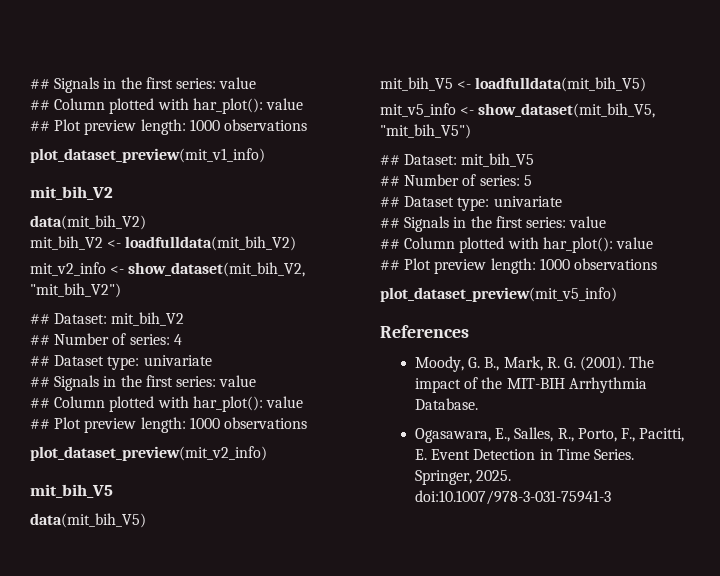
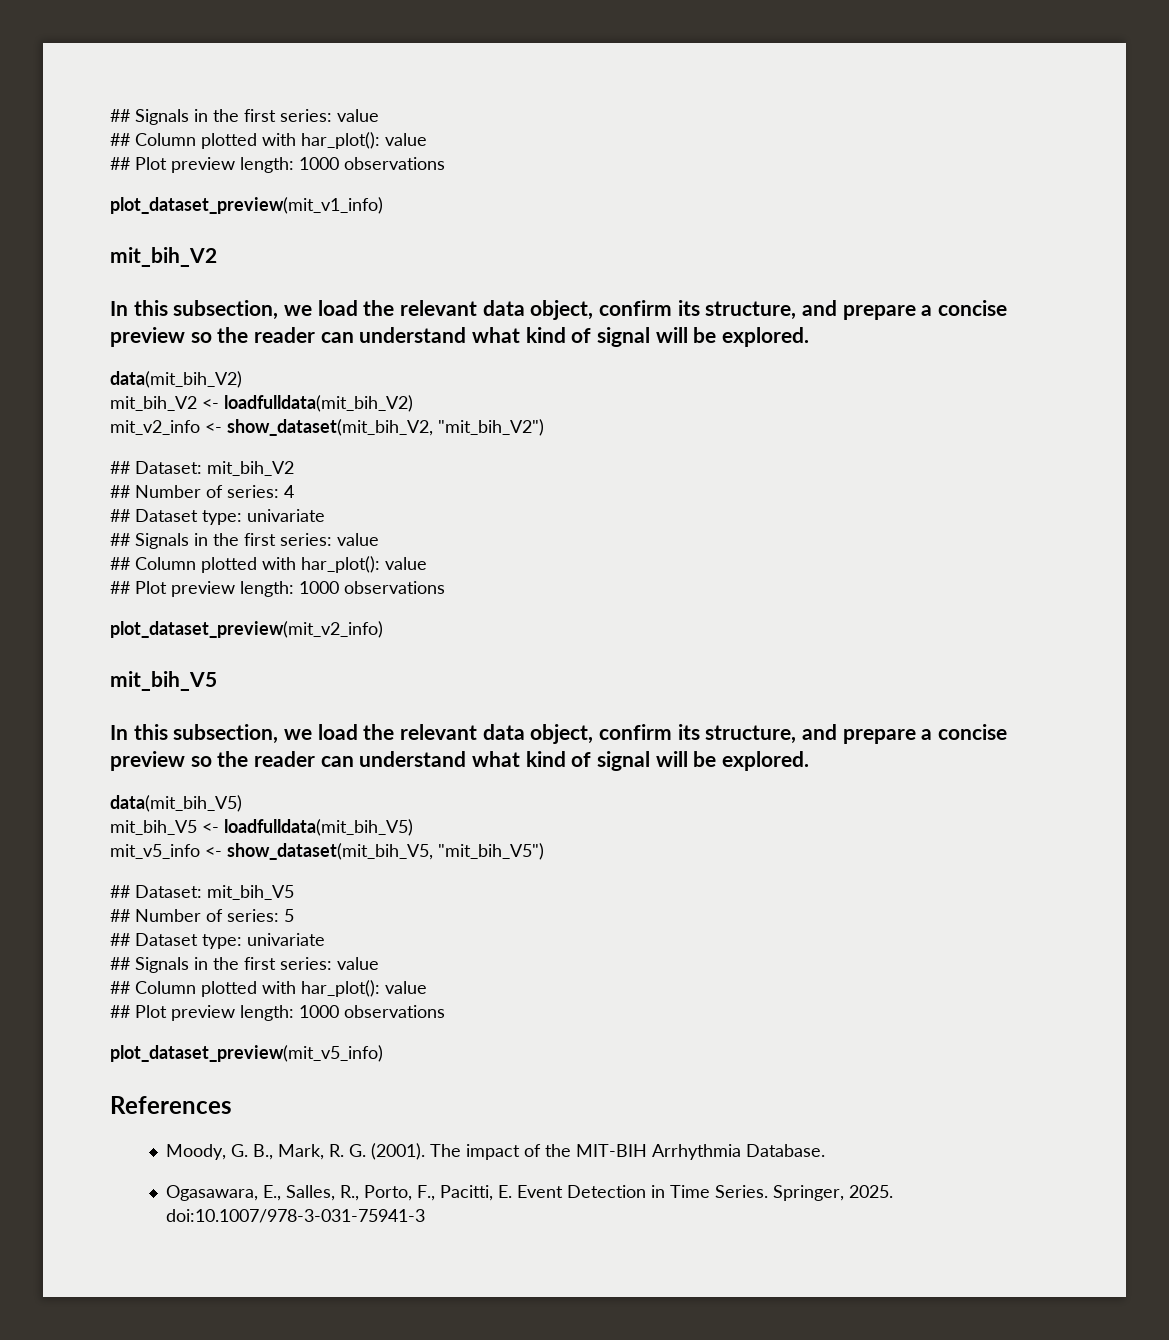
(113, 193) none -> [110,300,1008,320] [110,327,810,347] // In this subsection, we load the relevant data object, confirm its structure, and prepare a concise preview so the reader can understand what kind of signal will be explored.
(113, 491) none -> [110,724,1008,744] [110,751,810,771] // In this subsection, we load the relevant data object, confirm its structure, and prepare a concise preview so the reader can understand what kind of signal will be explored.

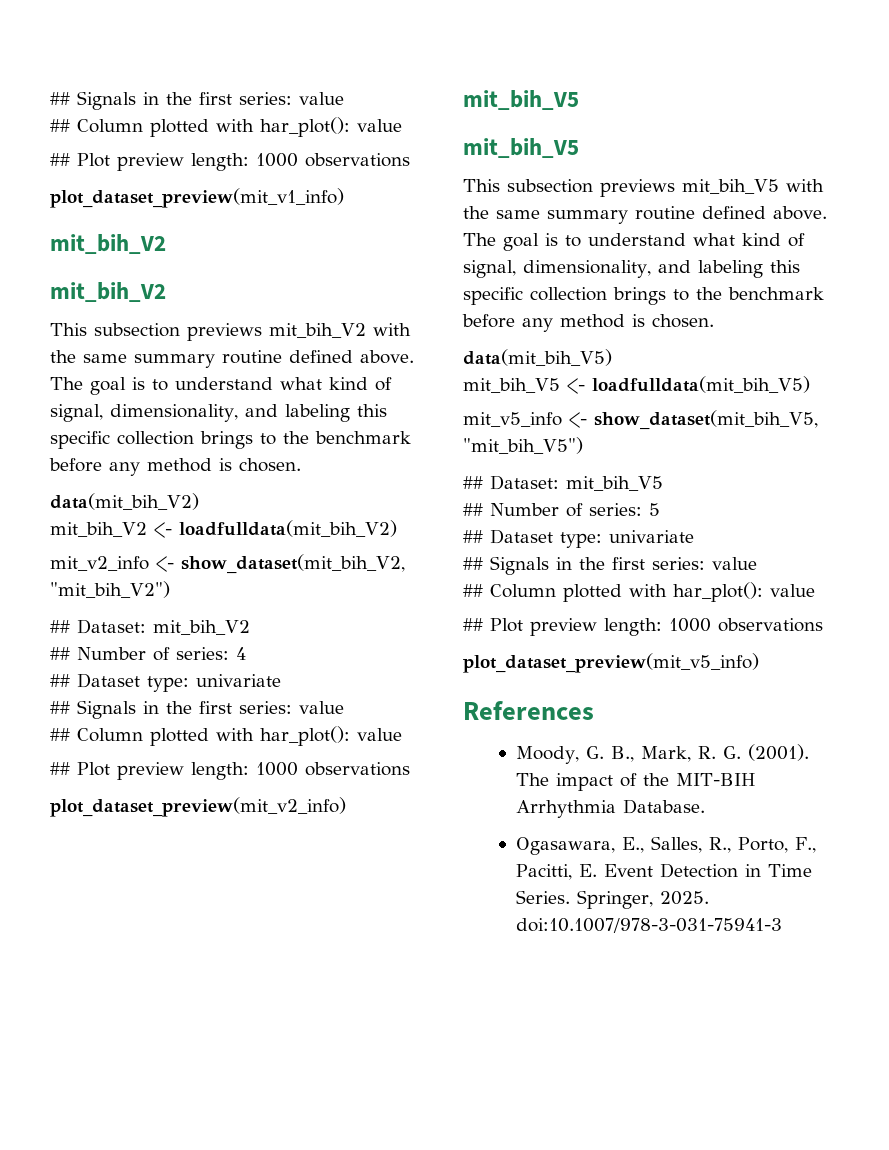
[110,300,1008,320] [110,327,810,347] In this subsection, we load the relevant data object, confirm its structure, and prepare a concise preview so the reader can understand what kind of signal will be explored. -> [50,282,166,302] [50,323,411,341] [50,350,414,368] [50,377,392,395] [50,404,387,422] [50,431,411,449] [49,458,301,476] mit_bih_V2 // This subsection previews mit_bih_V2 with the same summary routine defined above. The goal is to understand what kind of signal, dimensionality, and labeling this specific collection brings to the benchmark before any method is chosen.
[110,724,1008,744] [110,751,810,771] In this subsection, we load the relevant data object, confirm its structure, and prepare a concise preview so the reader can understand what kind of signal will be explored. -> [463,138,579,158] [463,179,824,197] [463,206,827,224] [463,233,805,251] [463,260,800,278] [463,287,824,305] [462,314,714,332] mit_bih_V5 // This subsection previews mit_bih_V5 with the same summary routine defined above. The goal is to understand what kind of signal, dimensionality, and labeling this specific collection brings to the benchmark before any method is chosen.

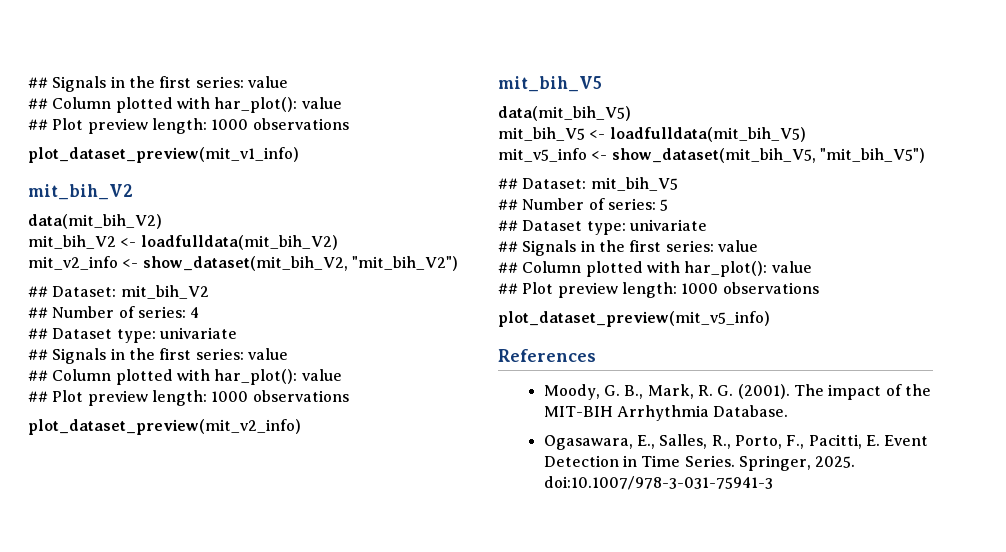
[50,282,166,302] [50,323,411,341] [50,350,414,368] [50,377,392,395] [50,404,387,422] [50,431,411,449] [49,458,301,476] // mit_bih_V2 // This subsection previews mit_bih_V2 with the same summary routine defined above. The goal is to understand what kind of signal, dimensionality, and labeling this specific collection brings to the benchmark before any method is chosen. -> (133, 192) none
[463,138,579,158] [463,179,824,197] [463,206,827,224] [463,233,805,251] [463,260,800,278] [463,287,824,305] [462,314,714,332] // mit_bih_V5 // This subsection previews mit_bih_V5 with the same summary routine defined above. The goal is to understand what kind of signal, dimensionality, and labeling this specific collection brings to the benchmark before any method is chosen. -> (602, 84) none

